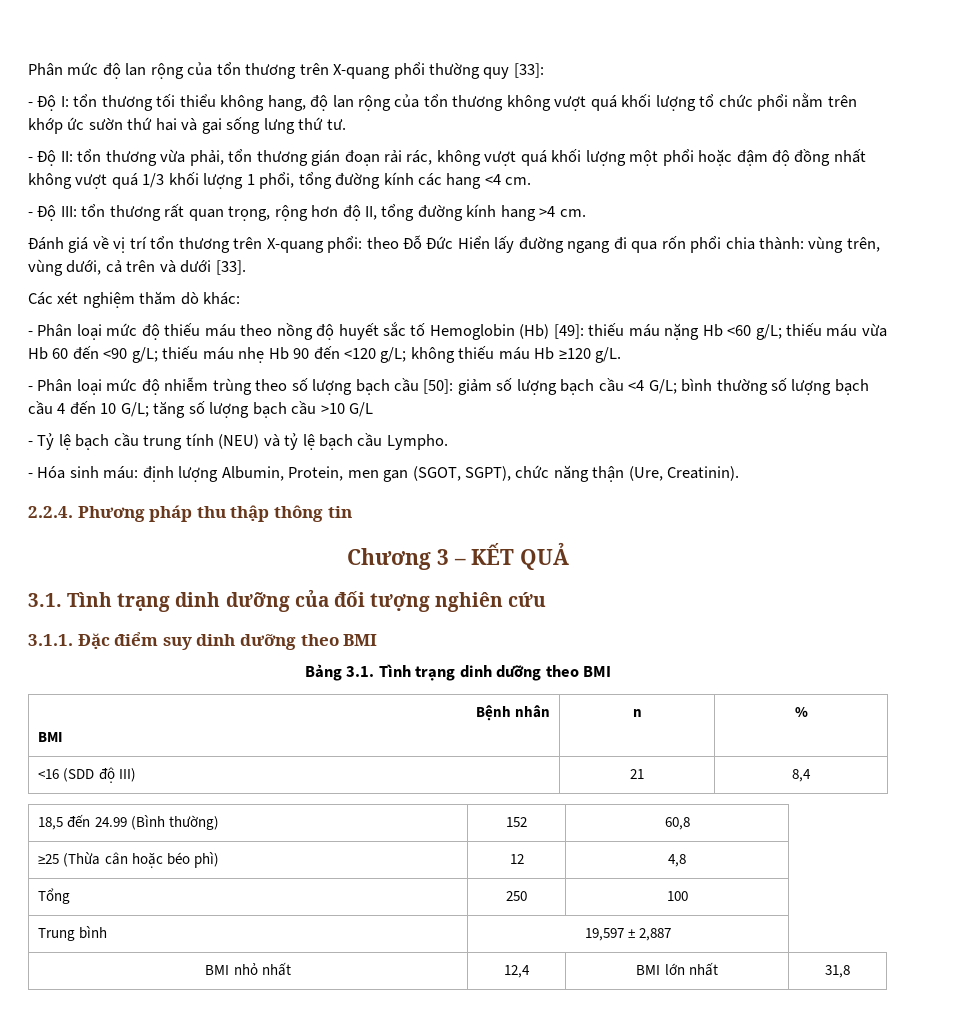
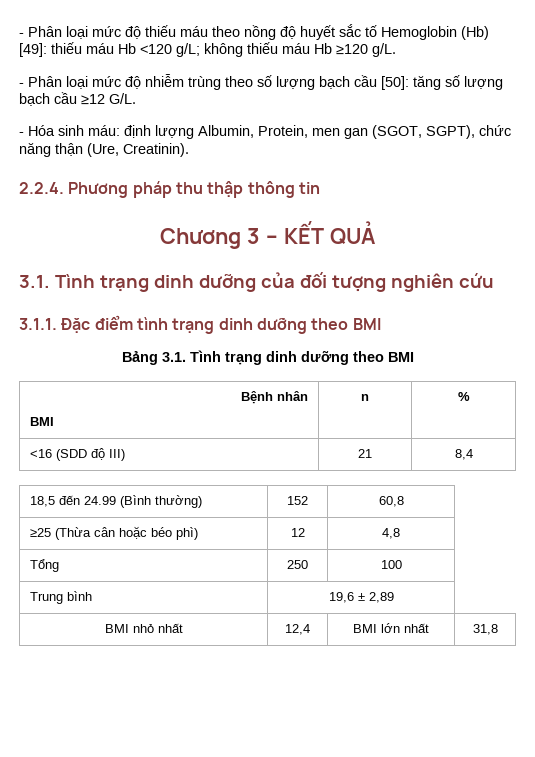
[28,62,544,79] [28,93,857,111] [28,117,346,134] [28,149,866,166] [28,172,532,189] [28,204,586,221] [28,235,880,253] [28,259,246,276] [28,291,241,308] Phân mức độ lan rộng của tổn thương trên X-quang phổi thường quy [33]: // - Độ I: tổn thương tối thiểu không hang, độ lan rộng của tổn thương không vượt quá khối lượng tổ chức phổi nằm trên khớp ức sườn thứ hai và gai sống lưng thứ tư. // - Độ II: tổn thương vừa phải, tổn thương gián đoạn rải rác, không vượt quá khối lượng một phổi hoặc đậm độ đồng nhất không vượt quá 1/3 khối lượng 1 phổi, tổng đường kính các hang <4 cm. // - Độ III: tổn thương rất quan trọng, rộng hơn độ II, tổng đường kính hang >4 cm. // Đánh giá về vị trí tổn thương trên X-quang phổi: theo Đỗ Đức Hiển lấy đường ngang đi qua rốn phổi chia thành: vùng trên, vùng dưới, cả trên và dưới [33]. // Các xét nghiệm thăm dò khác: // -> (19, 35) none
[664,323,887,340] [28,346,340,363] nặng Hb <60 g/L; thiếu máu vừa Hb 60 đến <90 g/L; thiếu máu nhẹ Hb 90 đến -> [118,43,136,54] Hb
[457,378,869,395] [28,401,149,417] giảm số lượng bạch cầu <4 G/L; bình thường số lượng bạch cầu 4 đến 10 G/L; -> (409, 83) none
[320,402,374,417] [28,433,448,450] >10 G/L // - Tỷ lệ bạch cầu trung tính (NEU) và tỷ lệ bạch cầu Lympho. -> [81,93,136,105] ≥12 G/L.
[162,637,192,650] suy -> [136,317,215,334] tình trạng
[584,928,672,941] 19,597 ± 2,887 -> [328,592,394,603] 19,6 ± 2,89

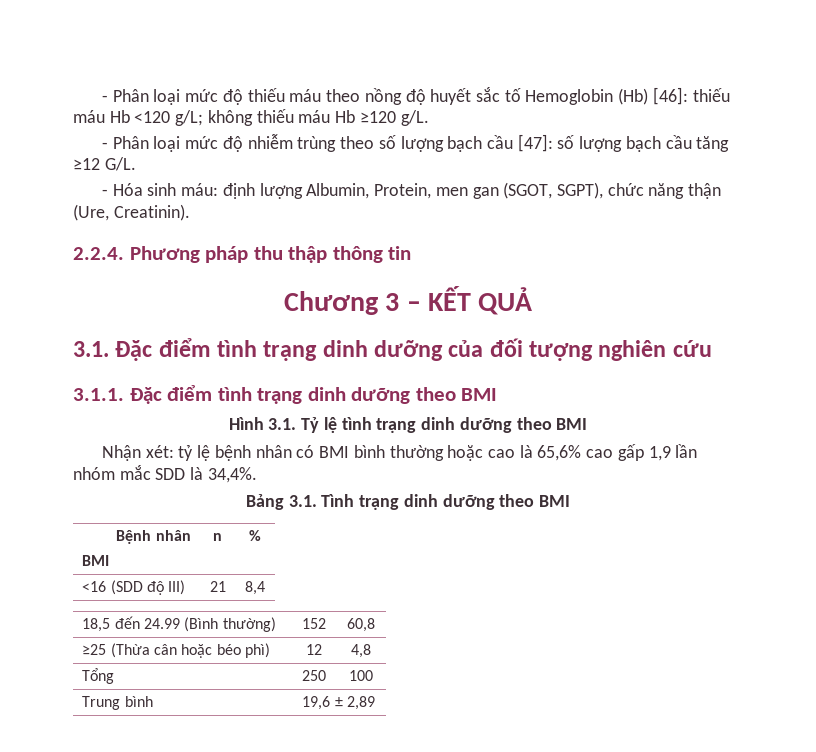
[19,43,47,57] [49]: -> [652,87,688,105] [46]:
[381,75,503,90] [19,92,77,106] [50]: tăng số lượng bạch cầu -> [517,134,730,152] [47]: số lượng bạch cầu tăng
[54,274,95,288] Tình -> [115,338,258,361] Đặc điểm tình
(381, 324) none -> [228,417,588,433] [101,444,698,461] [73,465,257,483] // Hình 3.1. Tỷ lệ tình trạng dinh dưỡng theo BMI // Nhận xét: tỷ lệ bệnh nhân có BMI bình thường hoặc cao là 65,6% cao gấp 1,9 lần nhóm mắc SDD là 34,4%.
[104,623,183,633] [285,624,310,635] [353,623,429,633] [472,624,498,635] // BMI nhỏ nhất | 12,4 | BMI lớn nhất | 31,8 -> (375, 703) none

